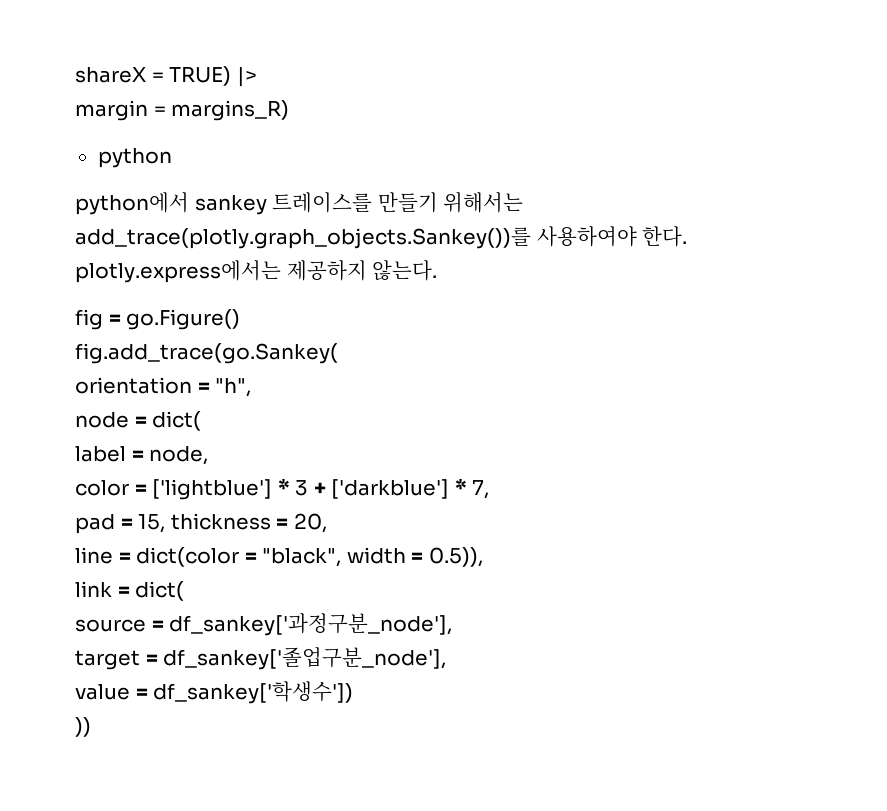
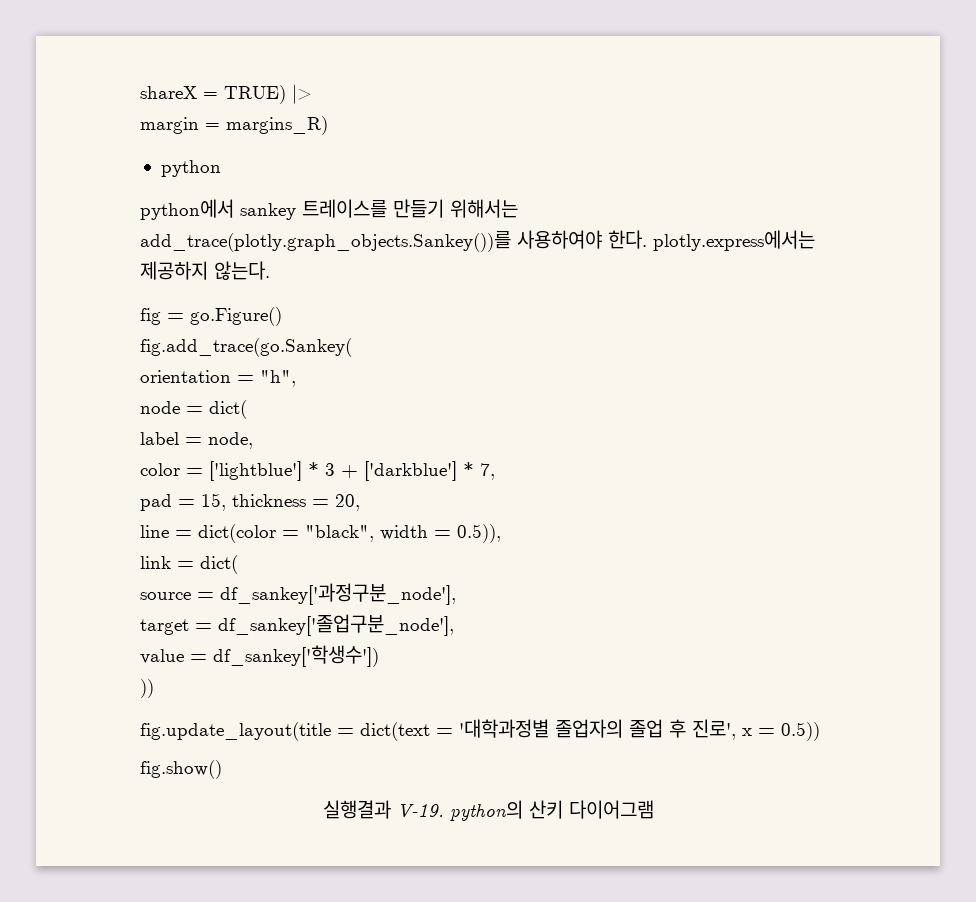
(91, 727) none -> [140,719,820,741] [140,760,222,779] [322,800,654,821] // fig.update_layout(title = dict(text = '대학과정별 졸업자의 졸업 후 진로', x = 0.5)) // fig.show() // 실행결과 V-19. python의 산키 다이어그램

